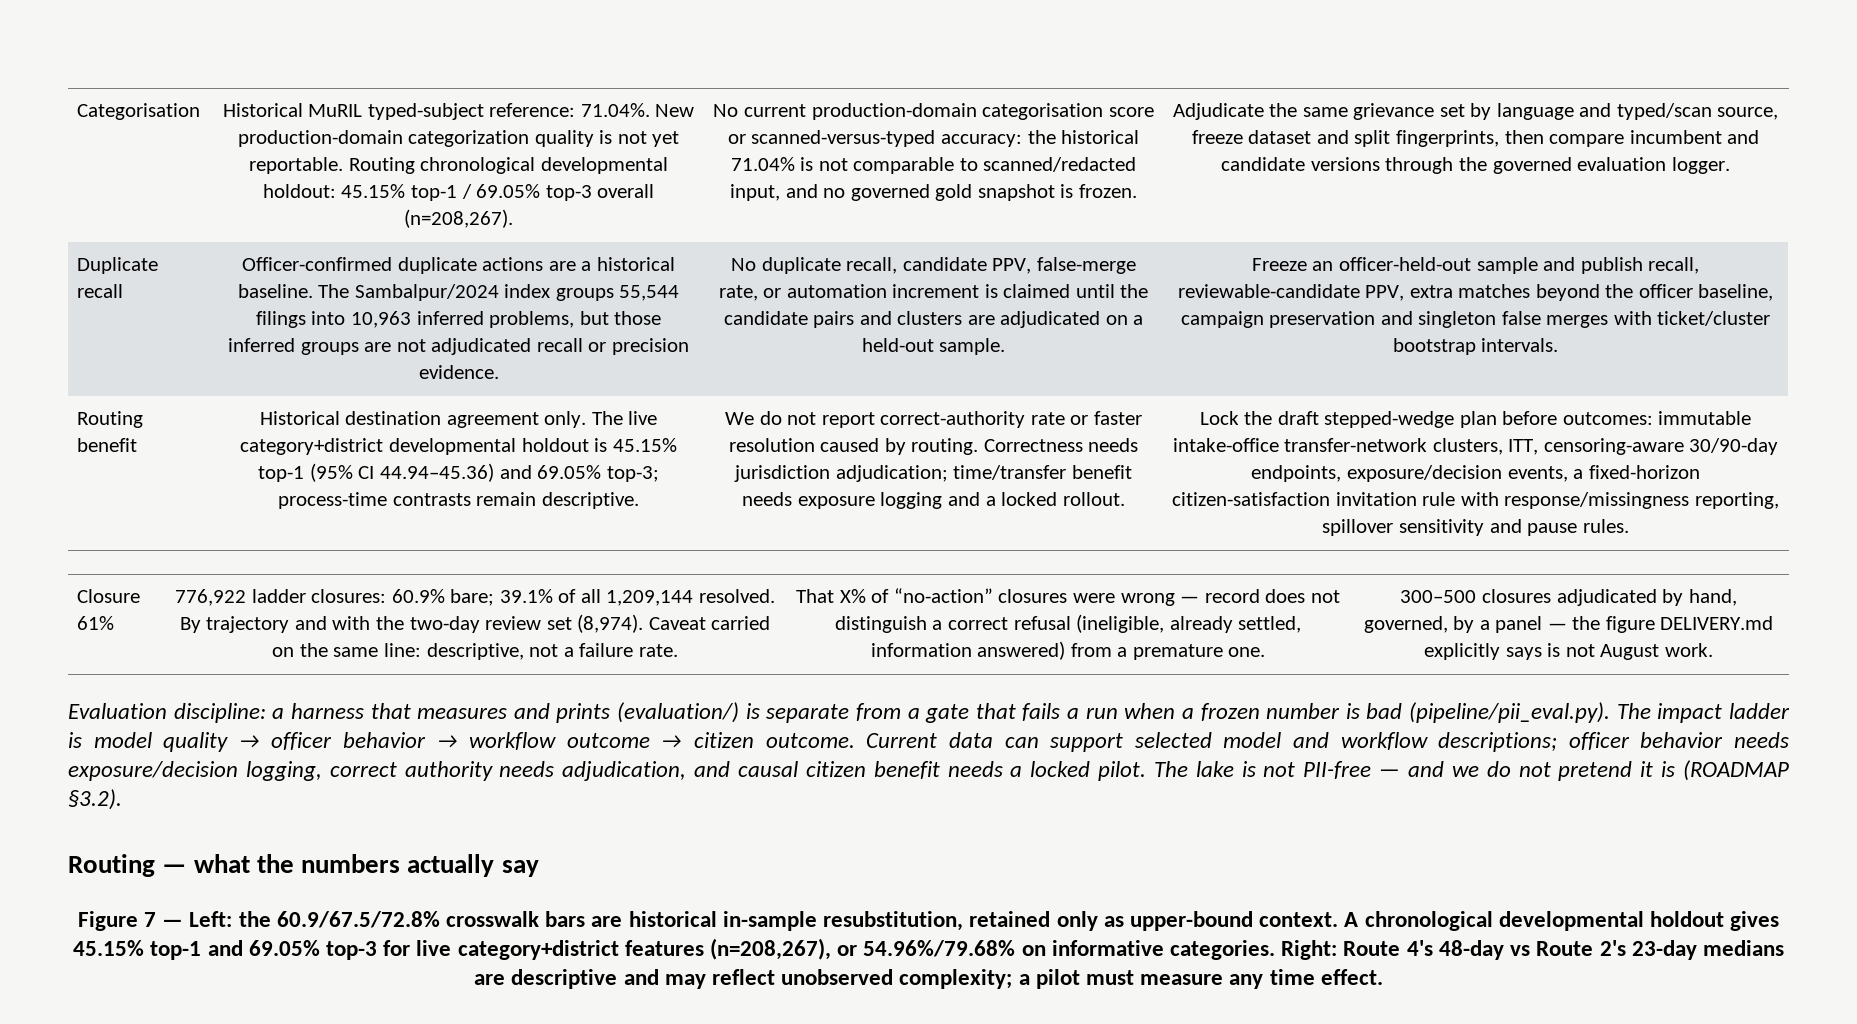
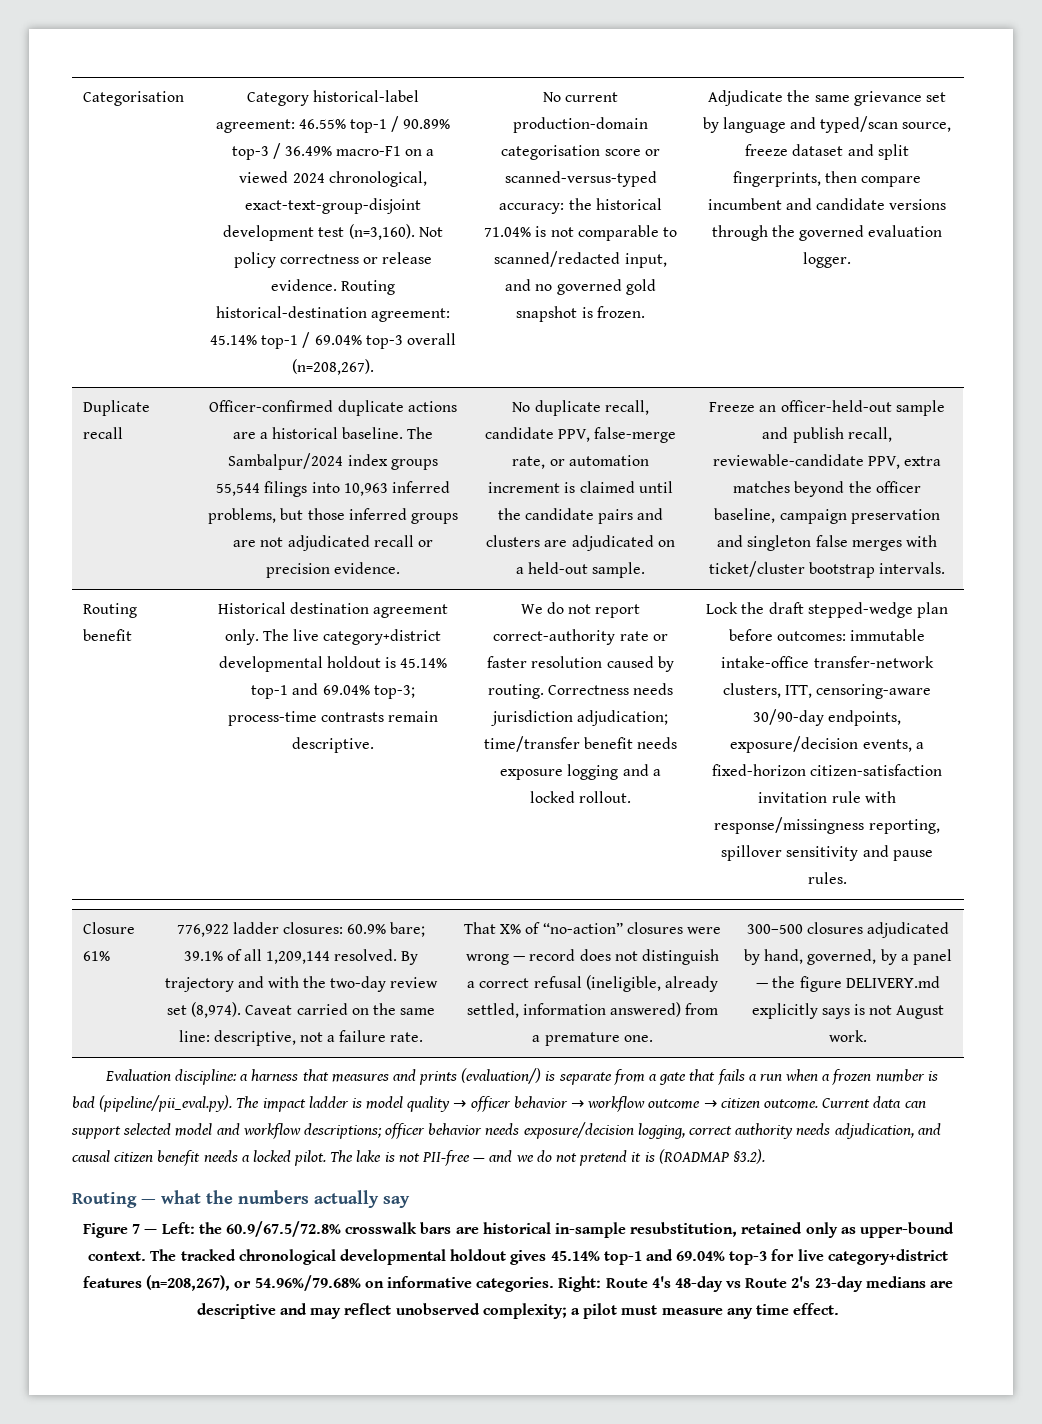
[222,103,695,120] [237,130,680,147] [249,157,668,174] [262,184,541,201] Historical MuRIL typed-subject reference: 71.04%. New production-domain categorization quality is not yet reportable. Routing chronological developmental holdout: 45.15% top-1 / 69.05% -> [246,90,420,106] [215,116,451,133] [231,143,435,160] [239,171,427,187] [245,198,421,214] [223,224,443,241] [233,252,433,268] [270,279,396,295] [215,306,451,322] [210,332,362,349] Category historical-label agreement: 46.55% top-1 / 90.89% top-3 / 36.49% macro-F1 on a viewed 2024 chronological, exact-text-group-disjoint development test (n=3,160). Not policy correctness or release evidence. Routing historical-destination agreement: 45.14% top-1 / 69.04%
[612,438,677,452] [258,463,602,482] 45.15% top-1 (95% CI 44.94–45.36) and 69.05% -> [400,658,448,668] [251,683,370,699] 45.14% top-1 and 69.04%
[1344,912,1359,927] A -> [150,1249,236,1261] The tracked
[73,940,320,960] 45.15% top-1 and 69.05% -> [550,1249,726,1265] 45.14% top-1 and 69.04%

